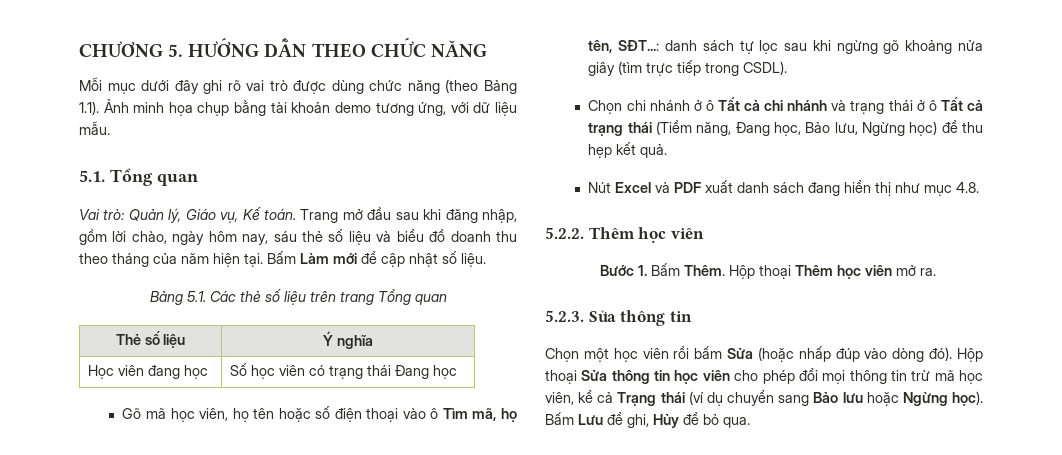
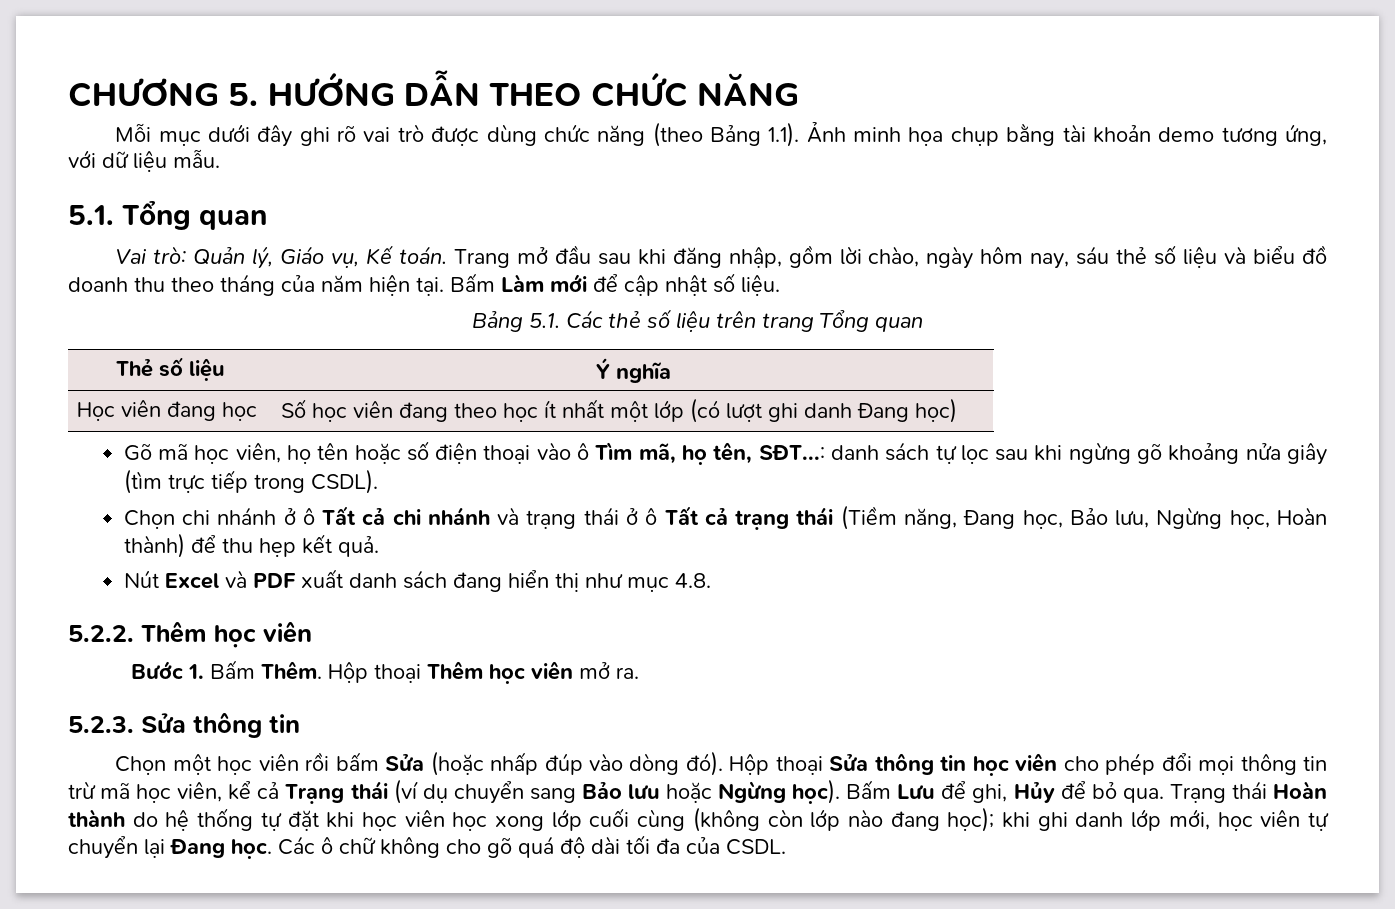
[308,365,457,379] có trạng thái Đang học -> [399,398,958,423] đang theo học ít nhất một lớp (có lượt ghi danh Đang học)
[909,121,938,136] học) -> [1229,507,1328,529] [123,533,185,558] học, Hoàn thành)
(750, 422) none -> [1169,781,1327,803] [68,807,1329,832] [68,835,786,859] Trạng thái Hoàn thành do hệ thống tự đặt khi học viên học xong lớp cuối cùng (không còn lớp nào đang học); khi ghi danh lớp mới, học viên tự chuyển lại Đang học. Các ô chữ không cho gõ quá độ dài tối đa của CSDL.

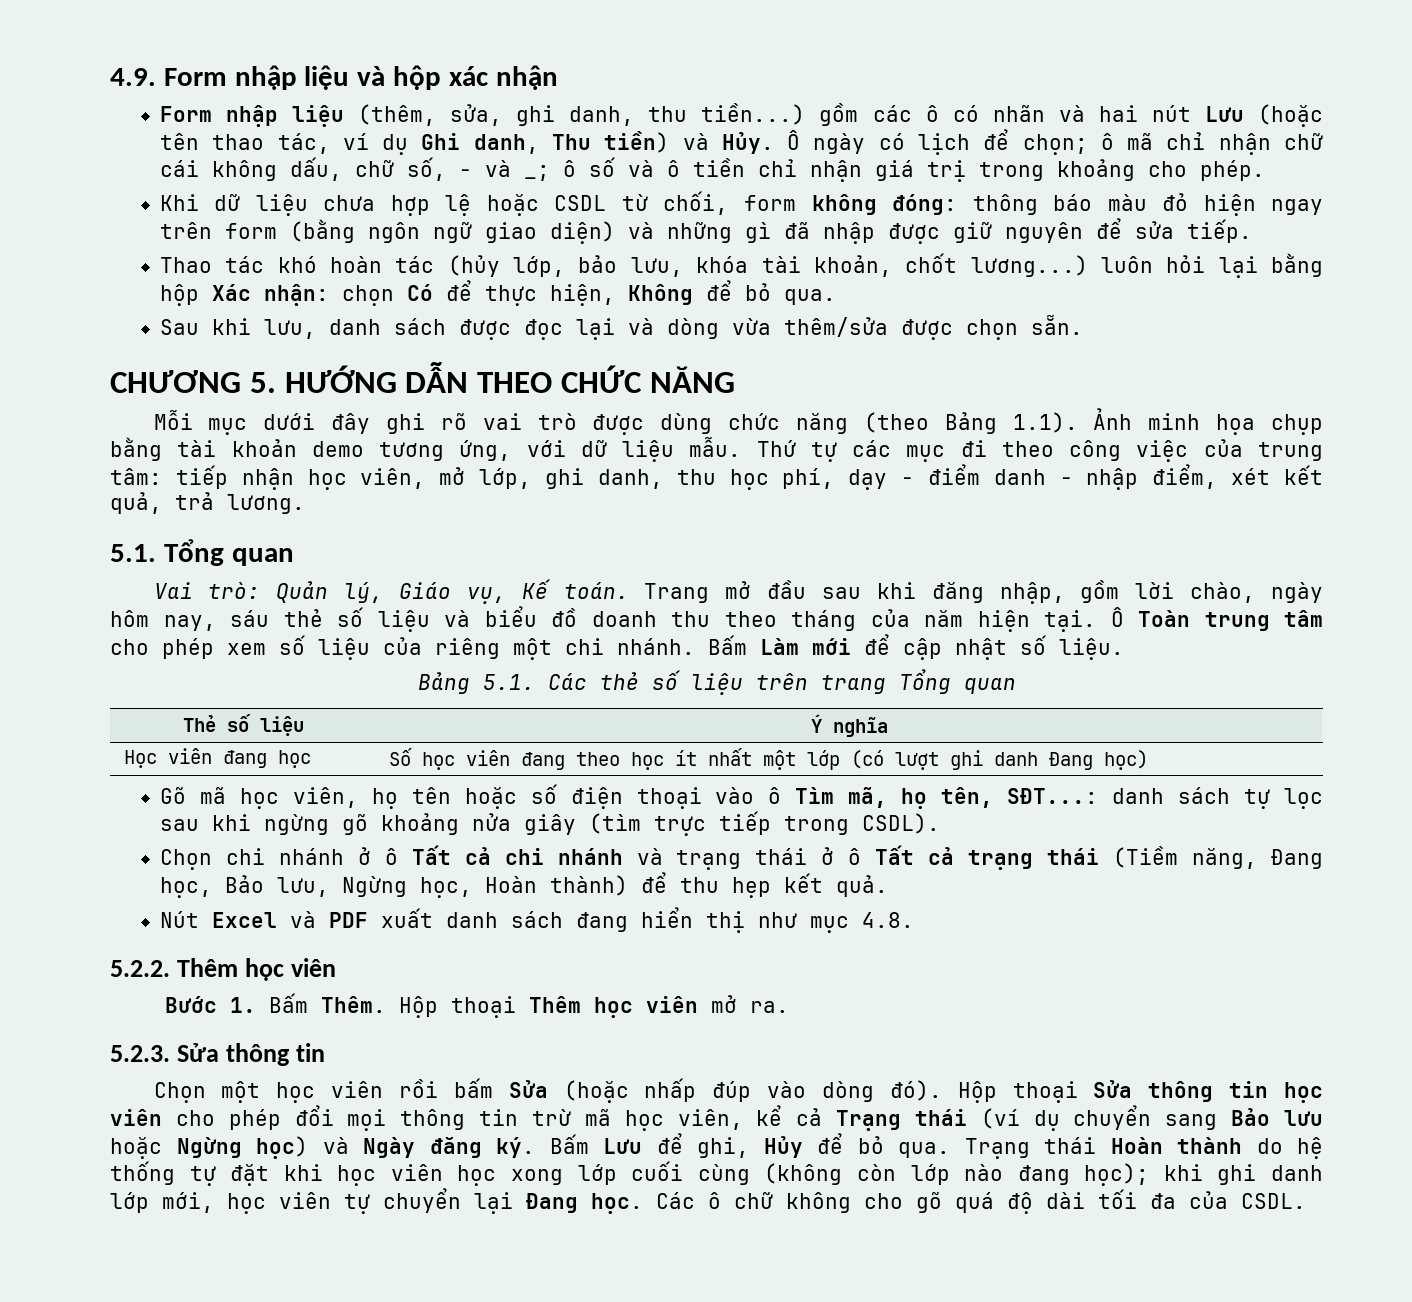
(68, 92) none -> [110,65,558,90] [159,103,1323,127] [159,129,1323,155] [159,157,1265,182] [159,191,1323,216] [159,218,1252,244] [159,253,1323,278] [159,280,836,306] [159,315,1083,340] 4.9. Form nhập liệu và hộp xác nhận // Form nhập liệu (thêm, sửa, ghi danh, thu tiền...) gồm các ô có nhãn và hai nút Lưu (hoặc tên thao tác, ví dụ Ghi danh, Thu tiền) và Hủy. Ô ngày có lịch để chọn; ô mã chỉ nhận chữ cái không dấu, chữ số, - và _; ô số và ô tiền chỉ nhận giá trị trong khoảng cho phép. // Khi dữ liệu chưa hợp lệ hoặc CSDL từ chối, form không đóng: thông báo màu đỏ hiện ngay trên form (bằng ngôn ngữ giao diện) và những gì đã nhập được giữ nguyên để sửa tiếp. // Thao tác khó hoàn tác (hủy lớp, bảo lưu, khóa tài khoản, chốt lương...) luôn hỏi lại bằng hộp Xác nhận: chọn Có để thực hiện, Không để bỏ qua. // Sau khi lưu, danh sách được đọc lại và dòng vừa thêm/sửa được chọn sẵn. //
(220, 158) none -> [756,439,1324,462] [110,464,1323,490] [110,492,305,514] Thứ tự các mục đi theo công việc của trung tâm: tiếp nhận học viên, mở lớp, ghi danh, thu học phí, dạy - điểm danh - nhập điểm, xét kết quả, trả lương.
(444, 286) none -> [1110,607,1323,631] [110,635,695,660] Ô Toàn trung tâm cho phép xem số liệu của riêng một chi nhánh.
[792,779,841,804] học). -> [256,1136,535,1159] học) và Ngày đăng ký.

